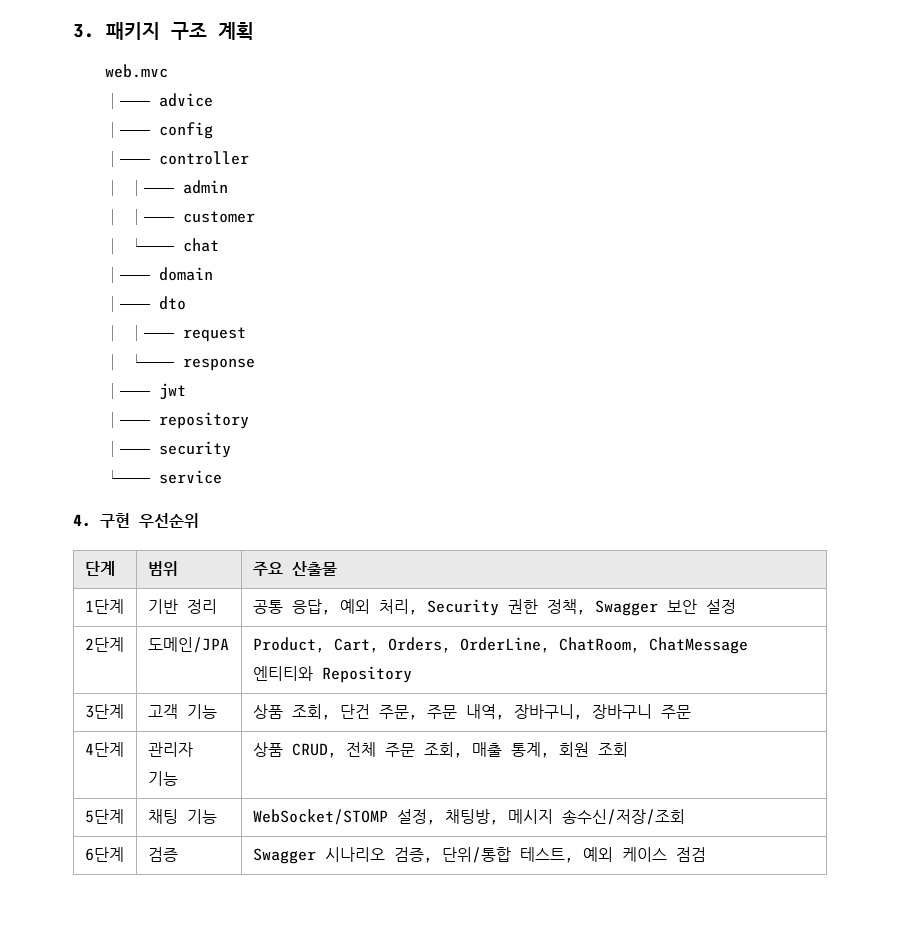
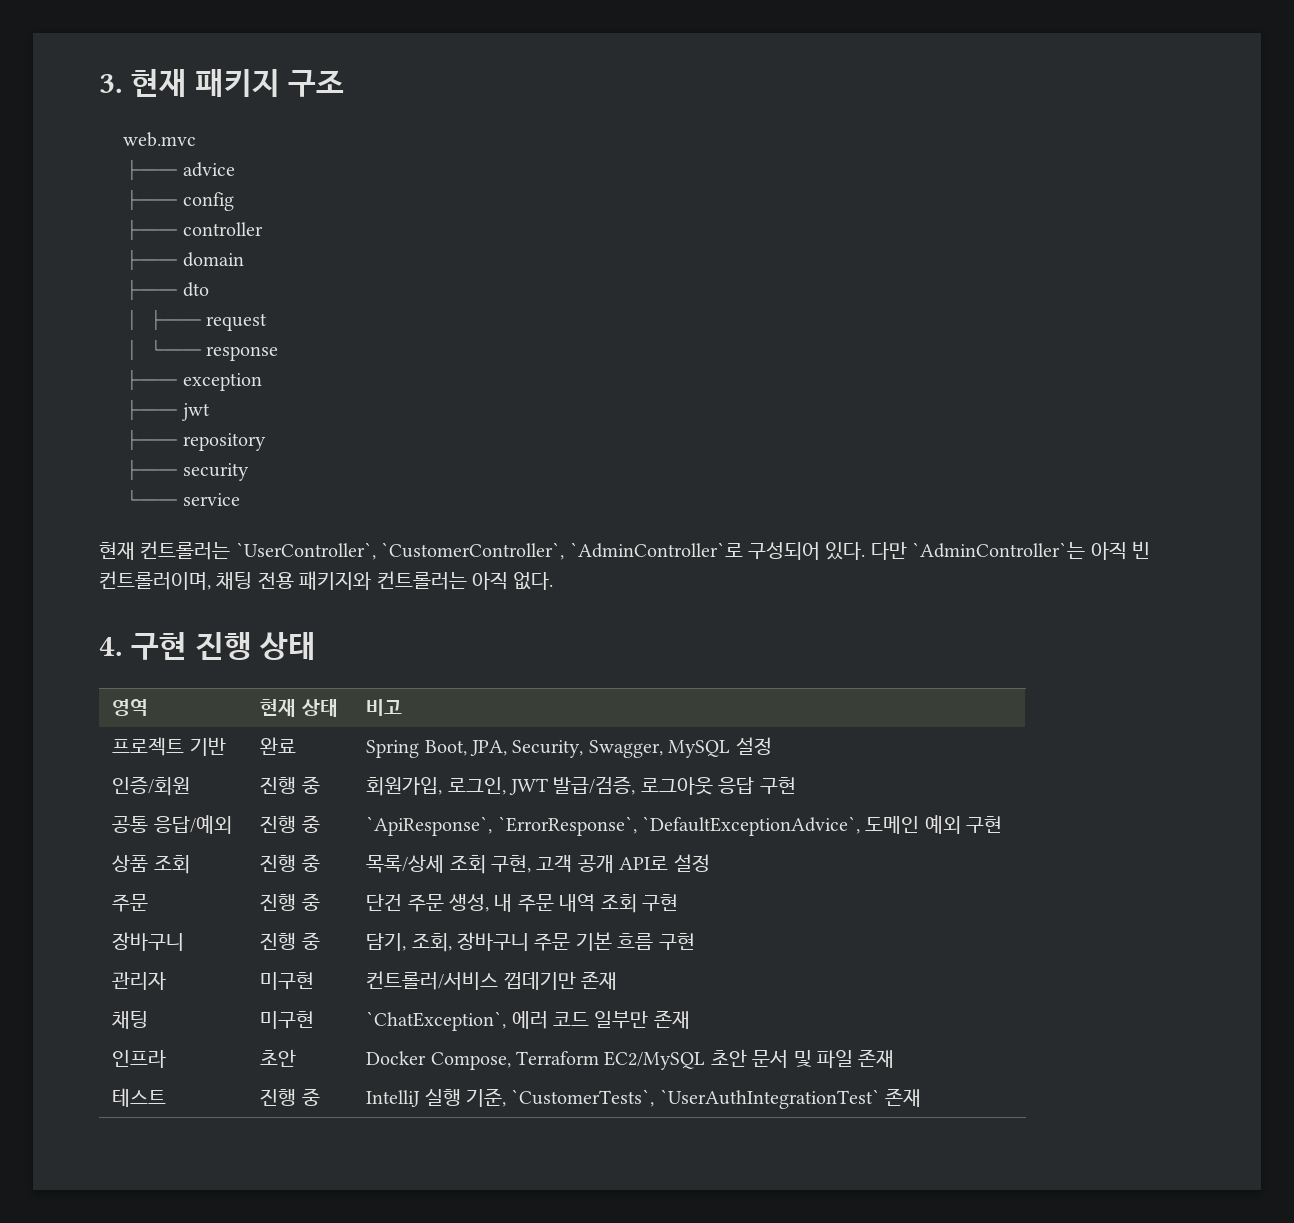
(95, 31) none -> [131,69,188,97] 현재
[218,22,254,40] 계획 -> (345, 83) none
[104,180,228,197] [104,209,255,226] [104,238,219,255] // │ ├── admin // │ ├── customer // │ └── chat -> (263, 229) none
(255, 364) none -> [123,370,262,391] // ├── exception
[73,513,199,528] [84,561,115,576] [147,561,178,576] [252,561,337,576] [84,599,124,614] [147,599,217,614] [252,599,736,616] [84,637,124,652] [147,637,229,653] [252,637,748,654] [252,666,412,683] [84,704,124,719] [147,704,217,719] [252,704,691,720] [84,742,124,757] [147,742,193,757] [147,771,178,786] [252,742,628,758] [84,809,124,824] [147,809,217,824] [252,809,685,825] [84,847,124,862] [147,847,178,862] [252,847,706,864] 4. 구현 우선순위 // 단계 | 범위 | 주요 산출물 // 1단계 | 기반 정리 | 공통 응답, 예외 처리, Security 권한 정책, Swagger 보안 설정 // 2단계 | 도메인/JPA | Product, Cart, Orders, OrderLine, ChatRoom, ChatMessage 엔티티와 Repository // 3단계 | 고객 기능 | 상품 조회, 단건 주문, 주문 내역, 장바구니, 장바구니 주문 // 4단계 | 관리자 기능 | 상품 CRUD, 전체 주문 조회, 매출 통계, 회원 조회 // 5단계 | 채팅 기능 | WebSocket/STOMP 설정, 채팅방, 메시지 송수신/저장/조회 // 6단계 | 검증 | Swagger 시나리오 검증, 단위/통합 테스트, 예외 케이스 점검 -> [99,541,1150,560] [99,571,554,590] [99,632,317,660] [112,699,149,716] [260,699,338,717] [366,699,403,716] [112,737,226,756] [260,737,297,755] [366,737,772,758] [112,776,191,796] [260,776,320,794] [366,776,796,796] [112,815,232,834] [260,815,320,833] [366,815,1003,836] [112,855,190,874] [260,854,320,872] [366,854,710,874] [112,894,149,912] [260,893,320,911] [366,894,679,913] [112,932,185,951] [260,932,320,950] [366,932,695,952] [112,972,167,990] [260,972,315,990] [366,971,618,990] [112,1010,149,1029] [260,1011,315,1029] [366,1010,690,1031] [112,1050,167,1068] [260,1049,297,1067] [366,1049,895,1070] [112,1088,167,1107] [260,1088,320,1106] [366,1088,922,1109] 현재 컨트롤러는 `UserController`, `CustomerController`, `AdminController`로 구성되어 있다. 다만 `AdminController`는 아직 빈 컨트롤러이며, 채팅 전용 패키지와 컨트롤러는 아직 없다. // 4. 구현 진행 상태 // 영역 | 현재 상태 | 비고 // 프로젝트 기반 | 완료 | Spring Boot, JPA, Security, Swagger, MySQL 설정 // 인증/회원 | 진행 중 | 회원가입, 로그인, JWT 발급/검증, 로그아웃 응답 구현 // 공통 응답/예외 | 진행 중 | `ApiResponse`, `ErrorResponse`, `DefaultExceptionAdvice`, 도메인 예외 구현 // 상품 조회 | 진행 중 | 목록/상세 조회 구현, 고객 공개 API로 설정 // 주문 | 진행 중 | 단건 주문 생성, 내 주문 내역 조회 구현 // 장바구니 | 진행 중 | 담기, 조회, 장바구니 주문 기본 흐름 구현 // 관리자 | 미구현 | 컨트롤러/서비스 껍데기만 존재 // 채팅 | 미구현 | `ChatException`, 에러 코드 일부만 존재 // 인프라 | 초안 | Docker Compose, Terraform EC2/MySQL 초안 문서 및 파일 존재 // 테스트 | 진행 중 | IntelliJ 실행 기준, `CustomerTests`, `UserAuthIntegrationTest` 존재

